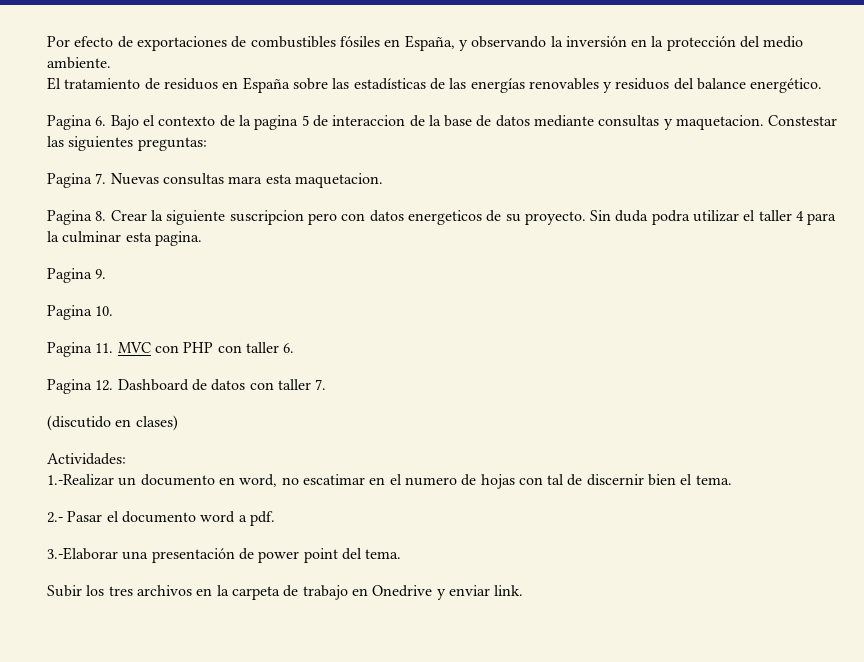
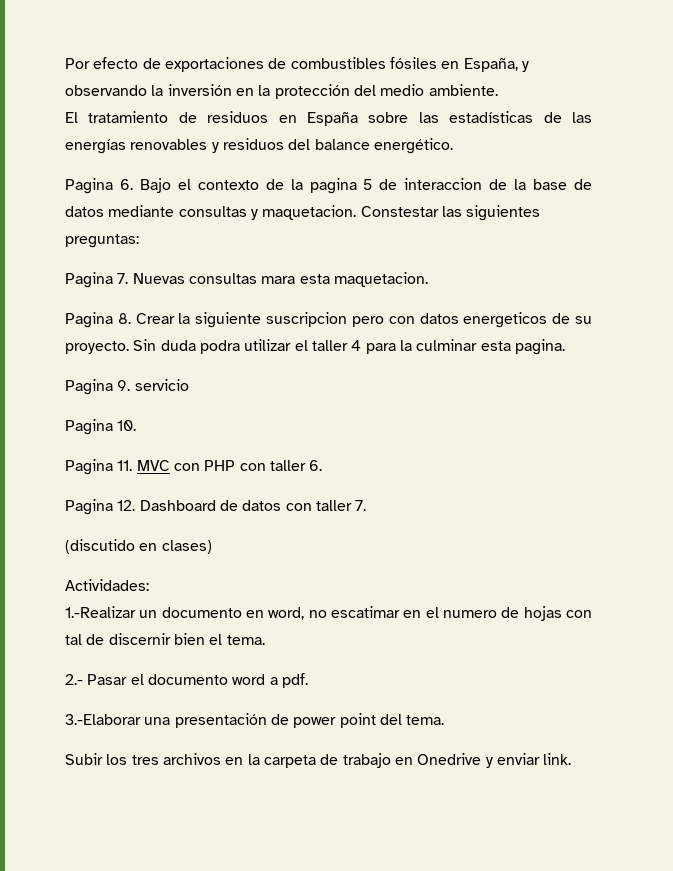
(107, 274) none -> [134,379,189,391] servicio

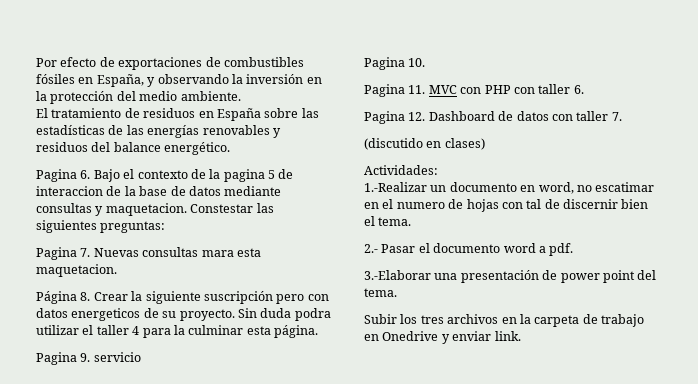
[65,312,113,328] Pagina -> [36,291,77,304] Página
[266,312,348,327] suscripcion -> [203,291,273,304] suscripción
[514,339,565,355] pagina. -> [274,325,318,338] página.

